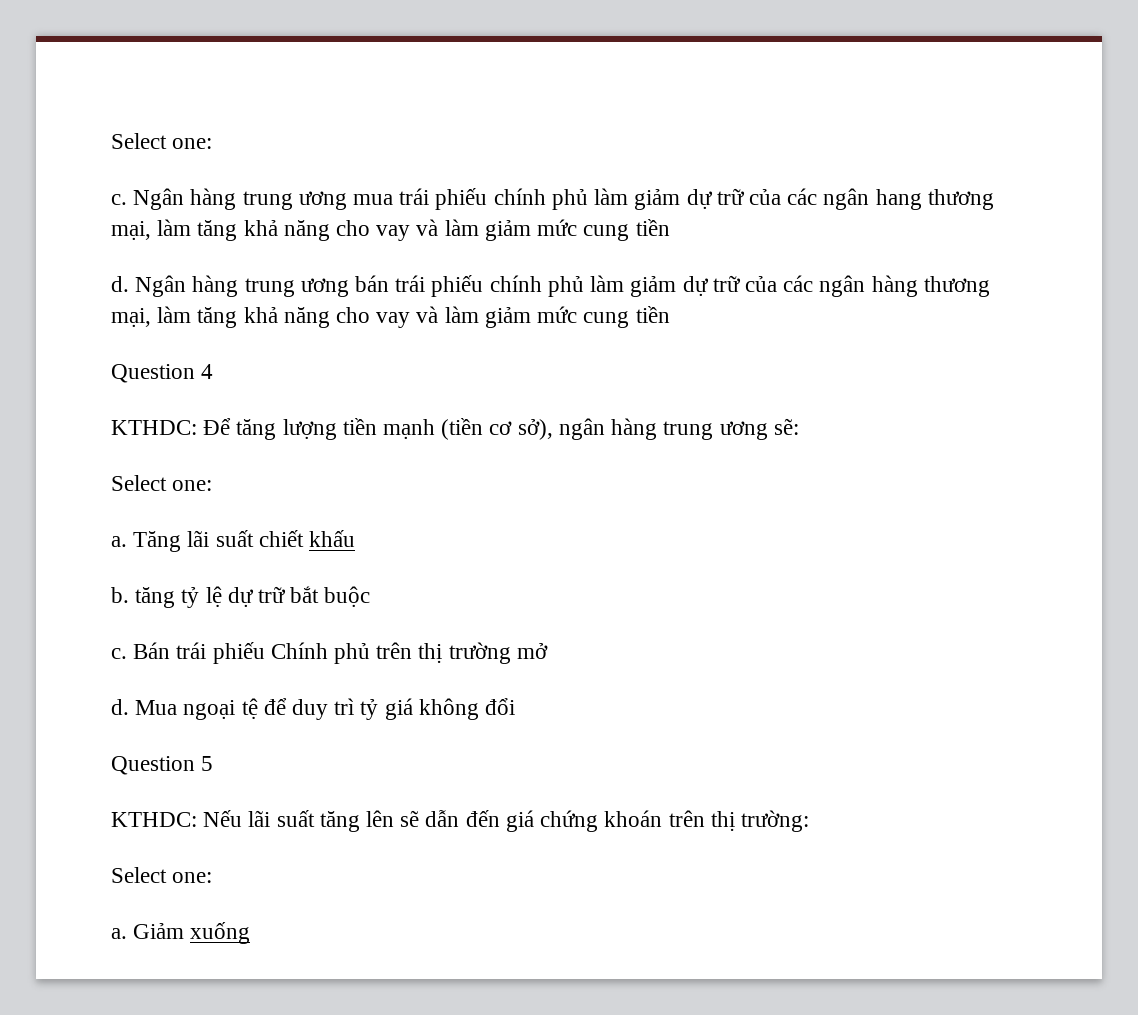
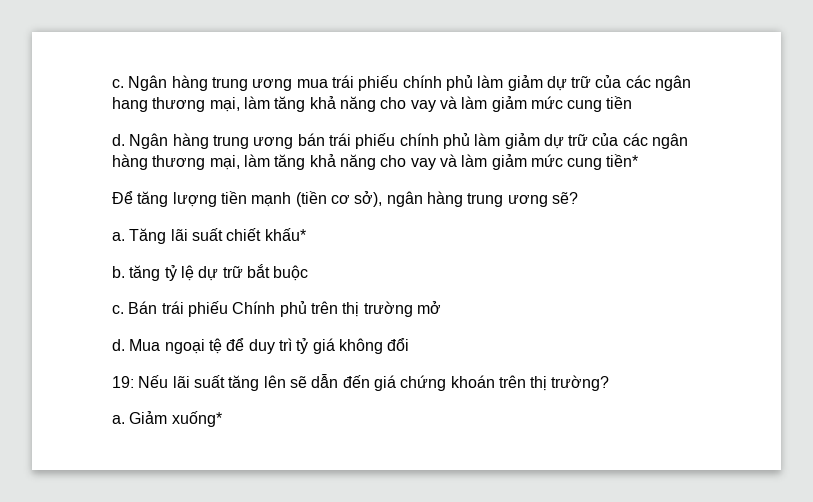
[111,133,213,149] Select one: // -> (112, 83) none
[635,306,670,323] [111,364,214,383] [111,420,197,435] tiền // Question 4 // KTHDC: -> [606,154,639,167] tiền* //
[773,418,799,435] [111,475,213,491] sẽ: // Select one: -> [551,192,578,204] sẽ?
[309,530,356,547] khấu -> [264,228,306,241] khấu*
[111,756,214,775] [111,812,197,827] Question 5 // KTHDC: -> [112,376,134,388] 19:
[740,810,809,832] [111,867,213,883] trường: // Select one: -> [551,375,610,391] trường?
[190,922,251,944] xuống -> [171,411,222,427] xuống*

